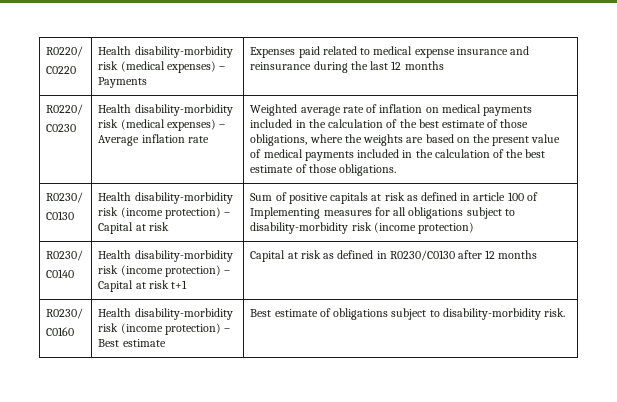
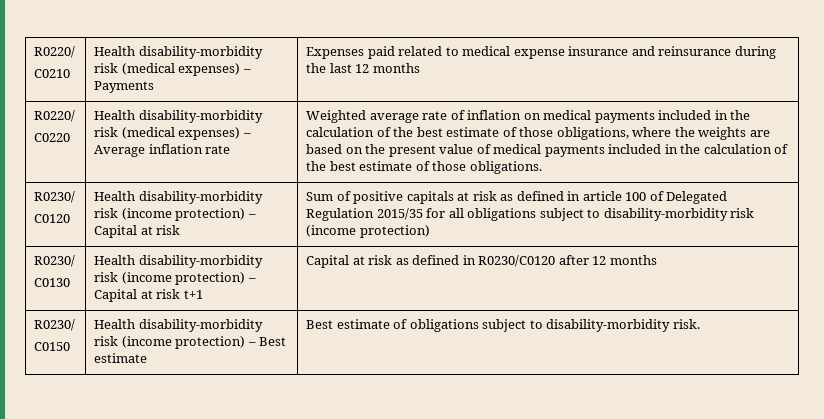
[46,46,84,57] [46,66,77,74] R0220/ // C0220 -> [34,46,76,58] [34,69,71,78] R0220/ // C0210
[46,124,77,132] C0230 -> [34,133,71,142] C0220
[46,211,75,220] C0130 -> [34,214,71,223] C0120
[250,207,372,219] Implementing measures -> [666,191,728,204] [306,208,423,221] Delegated Regulation 2015/35
[46,269,75,278] C0140 -> [34,278,71,287] C0130
[389,250,455,261] R0230/C0130 -> [478,255,556,267] R0230/C0120
[46,327,75,336] C0160 -> [34,342,71,351] C0150

